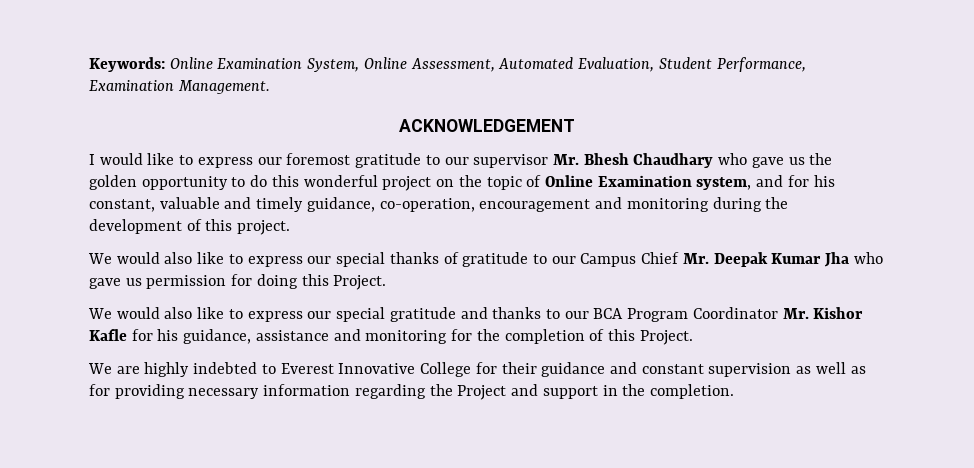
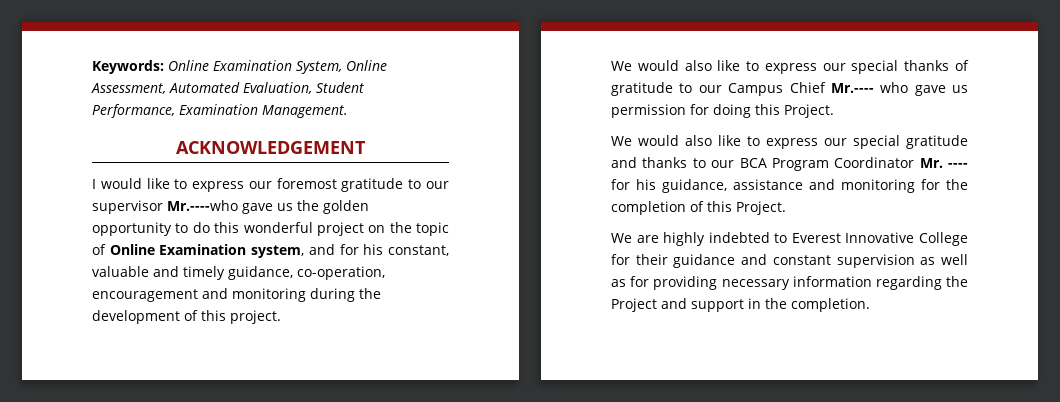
[552,153,748,168] Mr. Bhesh Chaudhary who -> [167,200,238,211] Mr.----who
[682,252,850,267] Mr. Deepak Kumar Jha -> [830,83,874,93] Mr.----
[813,307,864,319] [89,329,127,341] Kishor Kafle -> [948,163,968,168] ----

